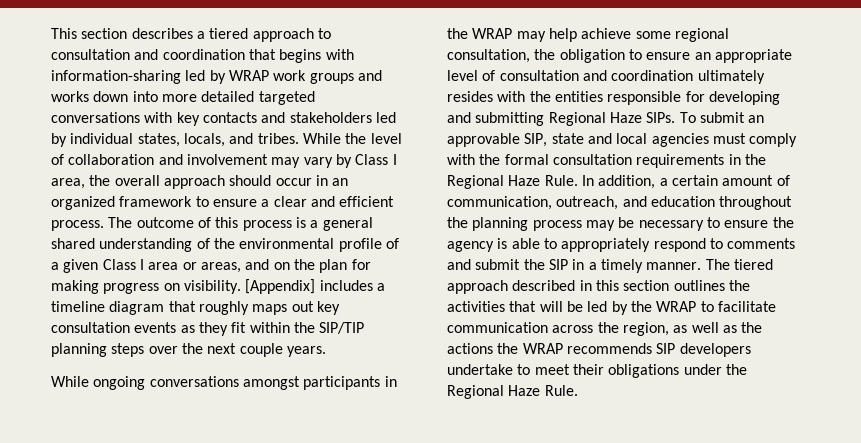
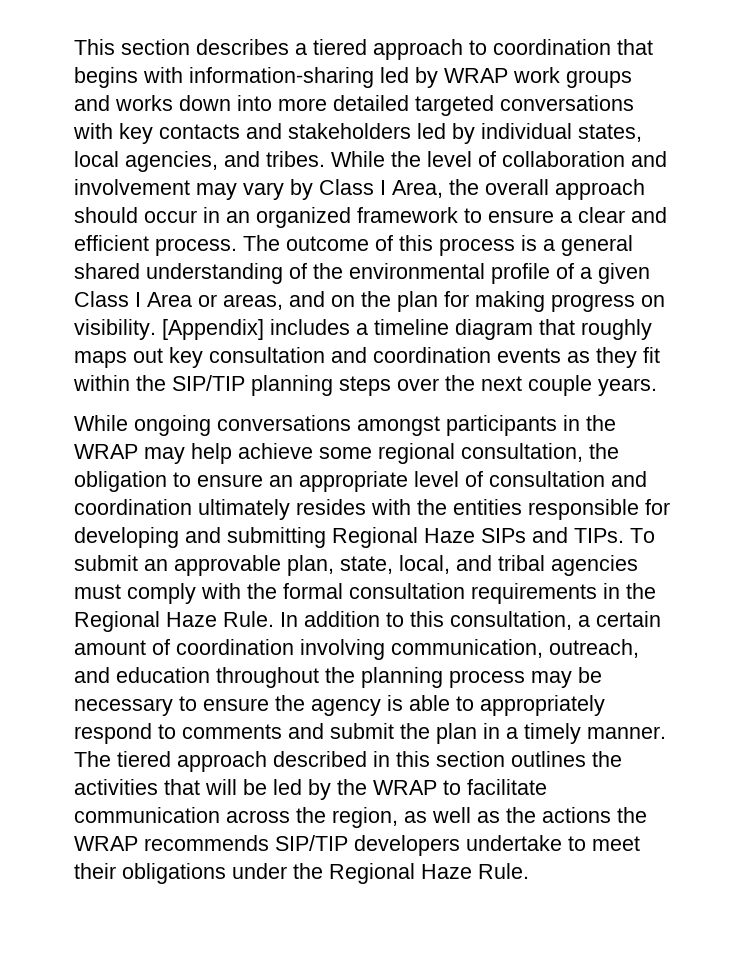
[51,49,159,60] consultation and -> (487, 47) none
[183,133,225,147] locals, -> [74,151,218,172] local agencies,
[51,178,85,189] area, -> [392,180,443,198] Area,
[148,262,179,270] area -> [147,292,192,307] Area
(130, 327) none -> [331,347,491,363] and coordination
[646,112,676,123] SIPs. -> [481,527,624,543] SIPs and TIPs.
[524,133,648,147] SIP, state and local -> [287,555,545,576] plan, state, local, and tribal
[598,175,656,189] addition, -> [304,611,572,630] addition to this consultation,
(790, 180) none -> [176,639,385,660] coordination involving
[548,259,568,270] SIP -> [436,723,477,744] plan
[656,343,676,354] SIP -> [275,835,348,851] SIP/TIP

